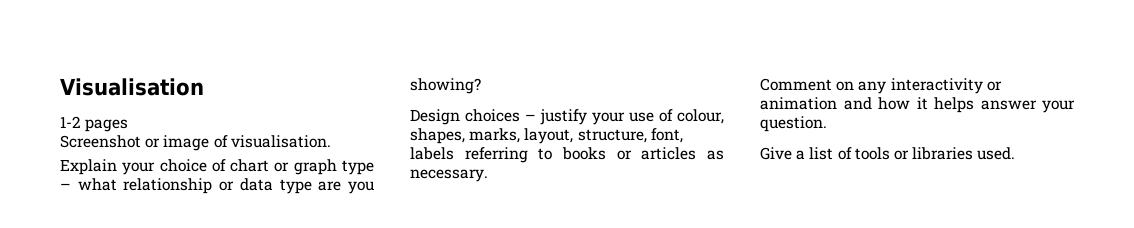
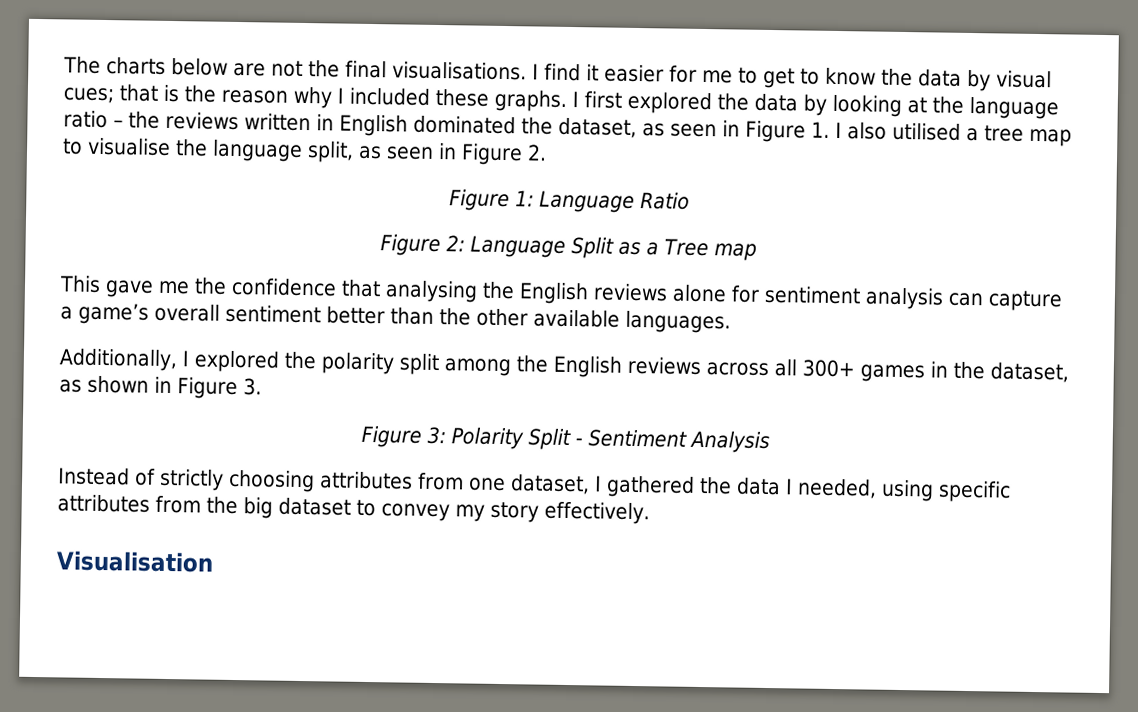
[60,78,204,96] [60,116,129,132] [60,135,331,151] [60,159,374,175] [60,178,374,194] [410,78,481,94] [410,109,724,125] [410,128,683,144] [410,147,724,163] [410,169,488,182] [760,78,1002,94] [760,97,1075,113] [760,116,827,132] [760,147,1016,160] Visualisation // 1-2 pages // Screenshot or image of visualisation. // Explain your choice of chart or graph type – what relationship or data type are you showing? // Design choices – justify your use of colour, shapes, marks, layout, structure, font, labels referring to books or articles as necessary. // Comment on any interactivity or animation and how it helps answer your question. // Give a list of tools or libraries used. -> [63,56,1052,92] [63,84,1059,120] [63,110,1072,147] [62,137,547,166] [448,189,690,213] [379,234,757,261] [59,275,1063,312] [60,302,731,334] [59,348,1069,383] [59,375,262,400] [360,425,770,454] [58,467,1011,503] [57,494,650,525] [56,550,214,573] The charts below are not the final visualisations. I find it easier for me to get to know the data by visual cues; that is the reason why I included these graphs. I first explored the data by looking at the language ratio – the reviews written in English dominated the dataset, as seen in Figure 1. I also utilised a tree map to visualise the language split, as seen in Figure 2. // Figure 1: Language Ratio // Figure 2: Language Split as a Tree map // This gave me the confidence that analysing the English reviews alone for sentiment analysis can capture a game’s overall sentiment better than the other available languages. // Additionally, I explored the polarity split among the English reviews across all 300+ games in the dataset, as shown in Figure 3. // Figure 3: Polarity Split - Sentiment Analysis // Instead of strictly choosing attributes from one dataset, I gathered the data I needed, using specific attributes from the big dataset to convey my story effectively. // Visualisation

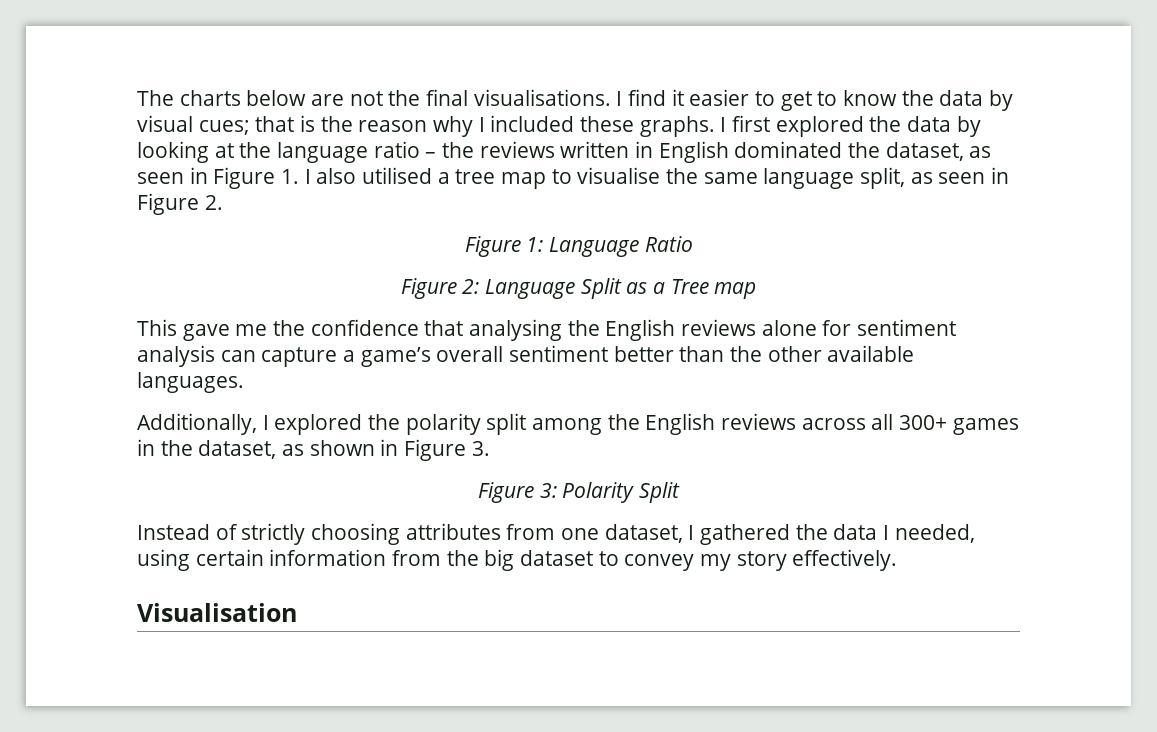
[669,65,733,84] for me -> (750, 97) none
(208, 148) none -> [703,172,758,184] same
[574,429,770,454] - Sentiment Analysis -> (681, 492) none
[938,480,1011,503] [57,494,150,513] specific attributes -> [195,549,387,566] certain information

